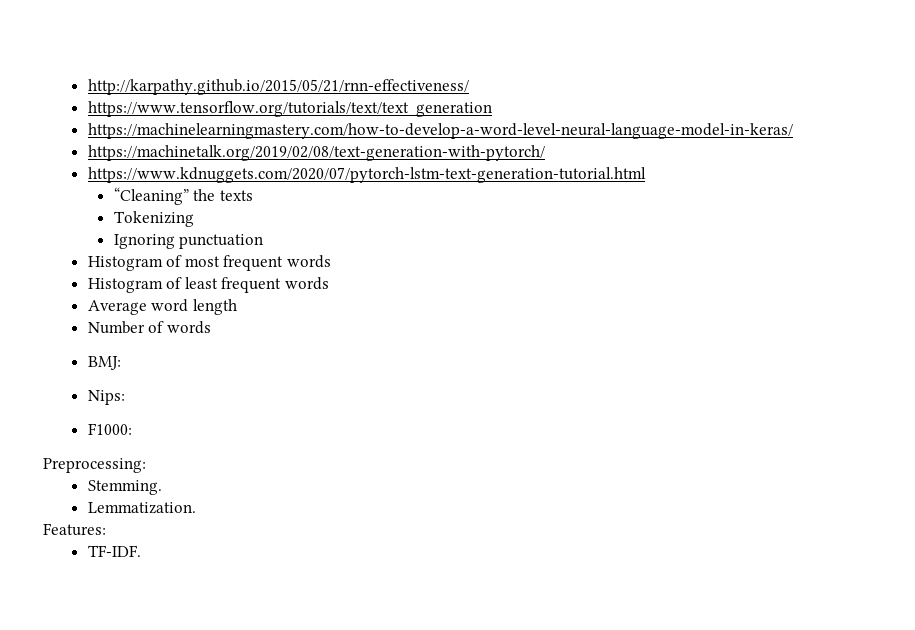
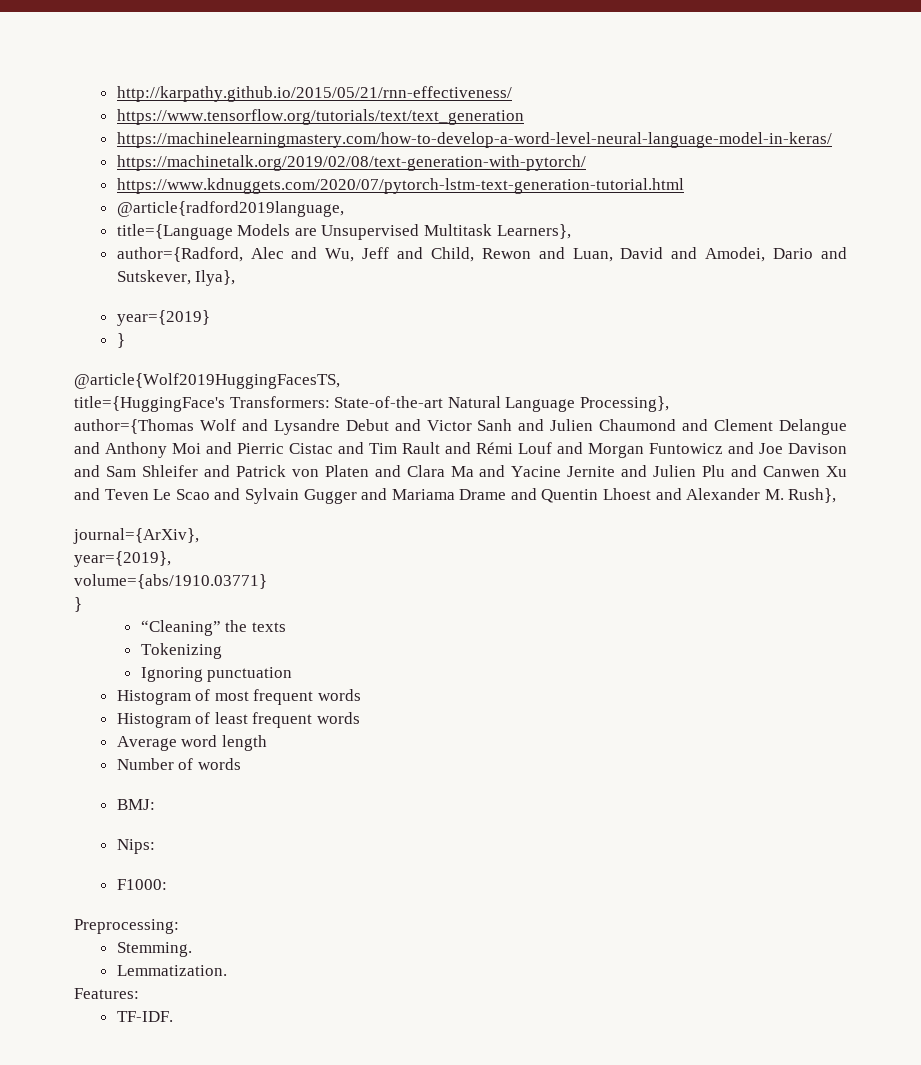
(646, 175) none -> [116,201,344,217] [116,224,571,240] [116,247,848,262] [116,270,236,286] [116,310,210,326] [116,333,125,348] [74,373,340,389] [74,396,669,412] [74,419,847,435] [74,442,847,458] [74,465,848,477] [74,488,837,504] [73,528,199,544] [74,551,171,567] [74,574,267,589] [74,597,82,612] // @article{radford2019language, // title={Language Models are Unsupervised Multitask Learners}, // author={Radford, Alec and Wu, Jeff and Child, Rewon and Luan, David and Amodei, Dario and Sutskever, Ilya}, // year={2019} // } // @article{Wolf2019HuggingFacesTS, // title={HuggingFace's Transformers: State-of-the-art Natural Language Processing}, // author={Thomas Wolf and Lysandre Debut and Victor Sanh and Julien Chaumond and Clement Delangue and Anthony Moi and Pierric Cistac and Tim Rault and Rémi Louf and Morgan Funtowicz and Joe Davison and Sam Shleifer and Patrick von Platen and Clara Ma and Yacine Jernite and Julien Plu and Canwen Xu and Teven Le Scao and Sylvain Gugger and Mariama Drame and Quentin Lhoest and Alexander M. Rush}, // journal={ArXiv}, // year={2019}, // volume={abs/1910.03771} // }

